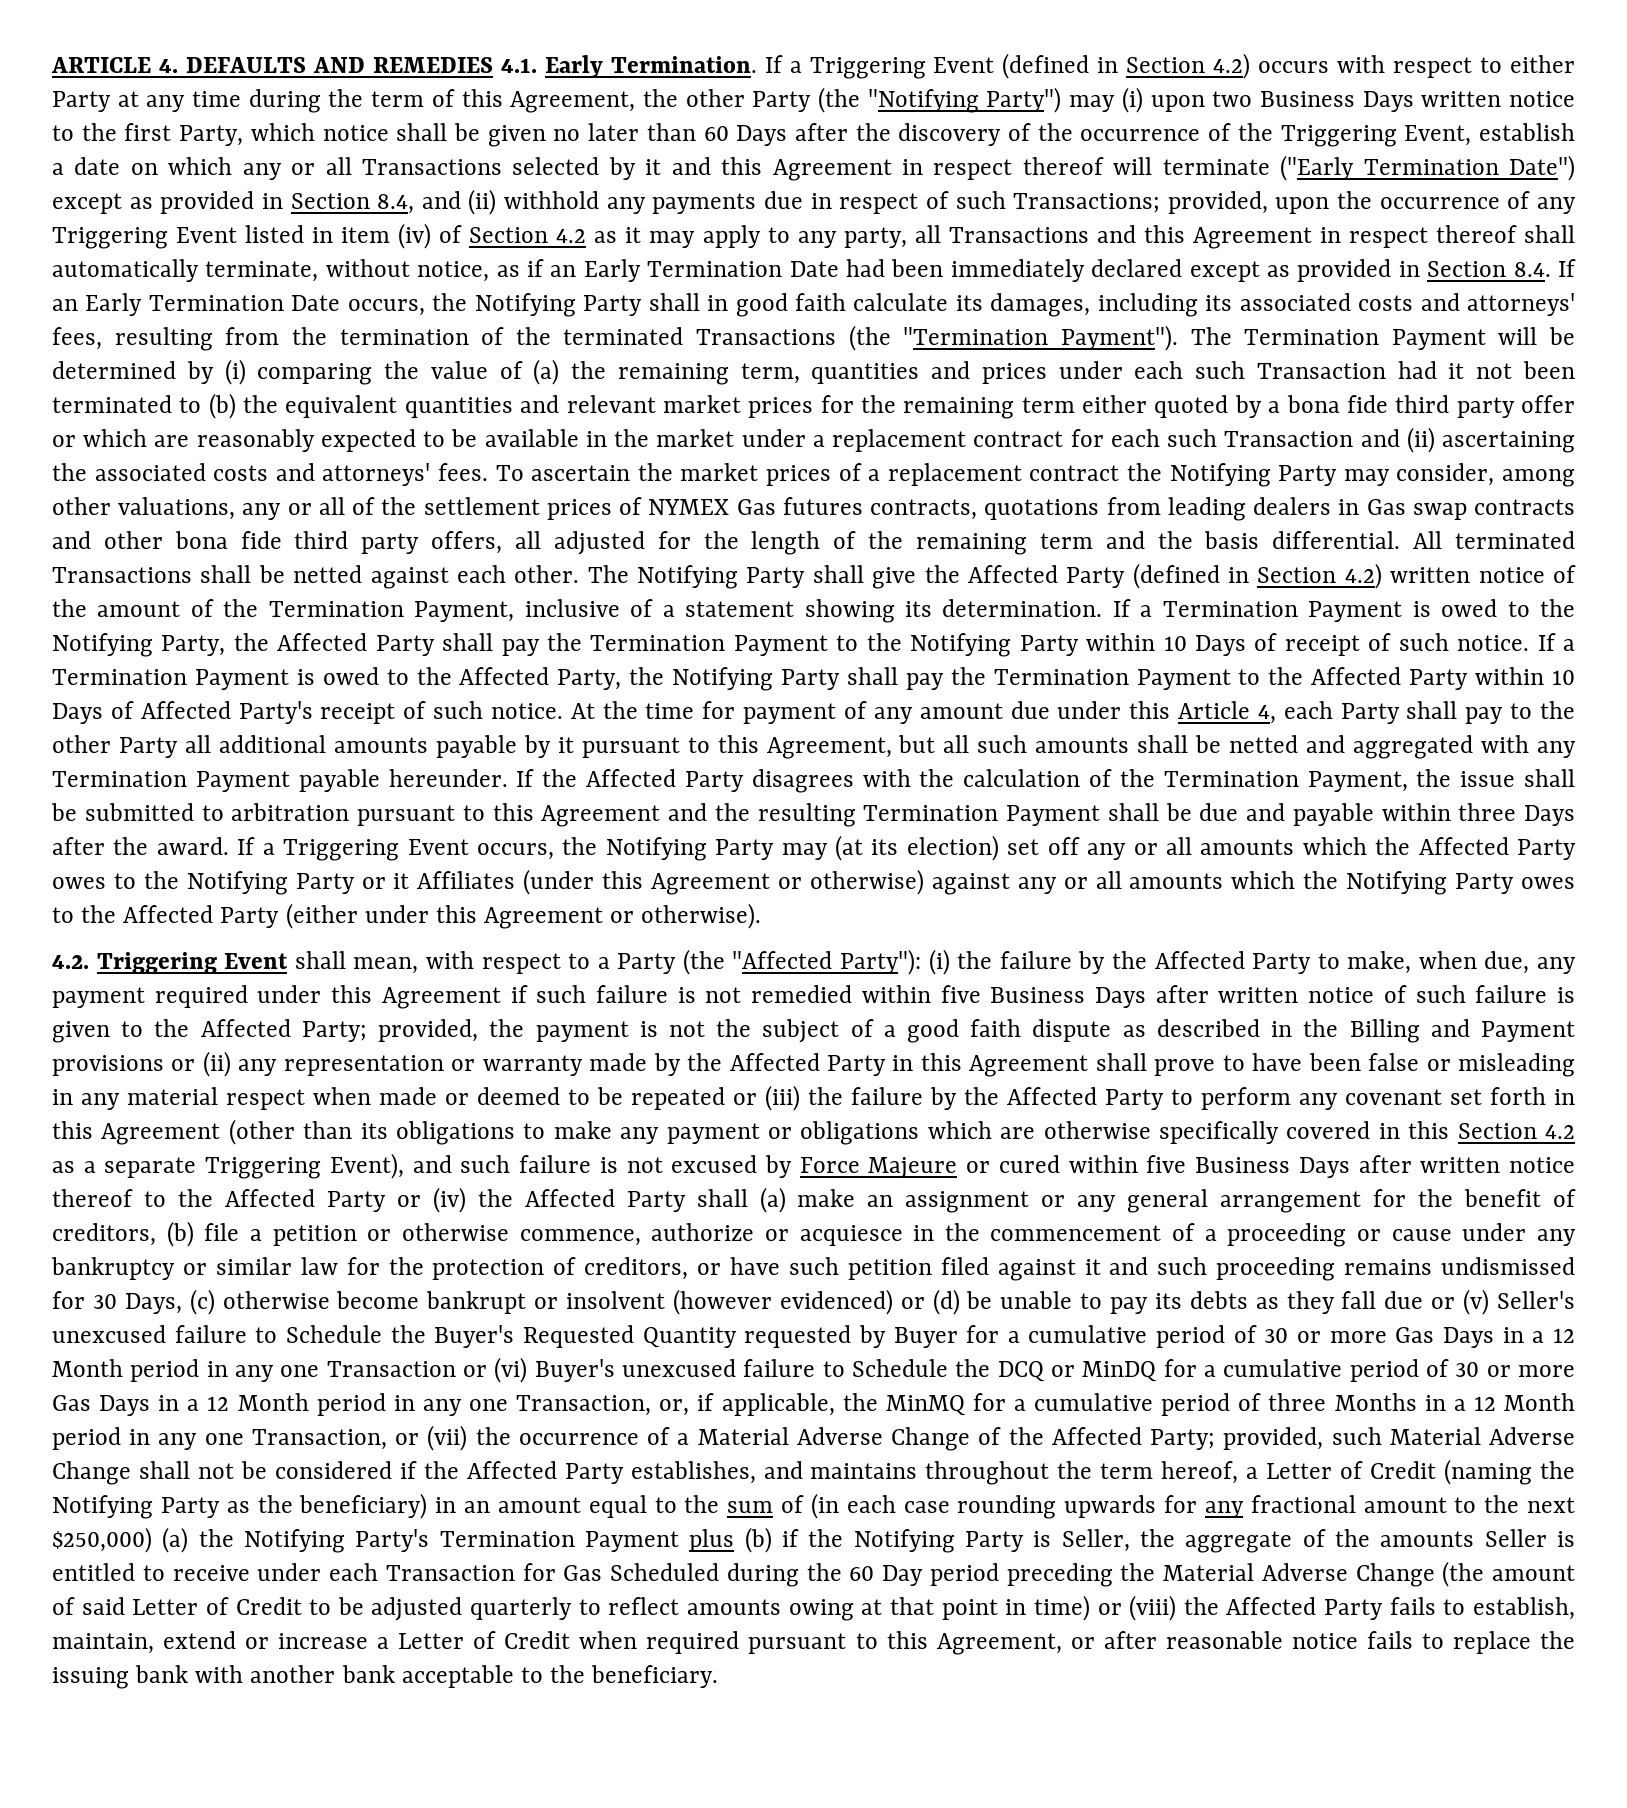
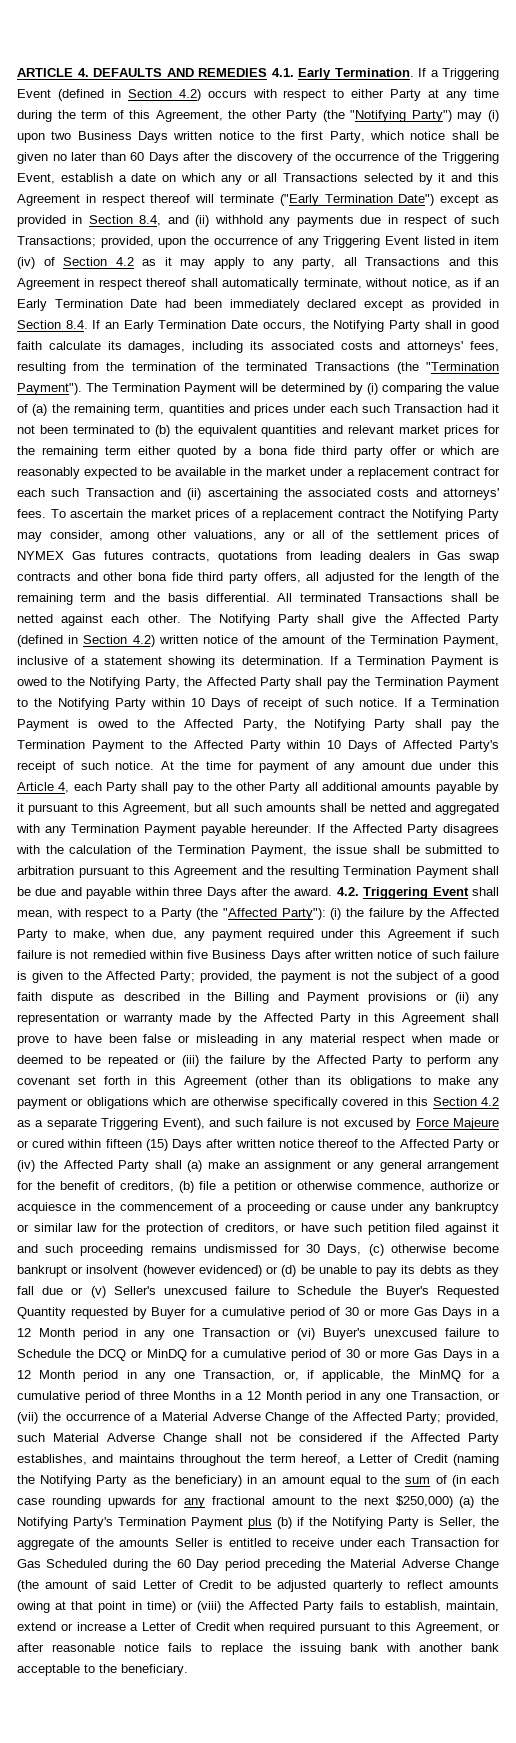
[237,835,1577,861] [52,869,1576,895] [52,903,762,929] If a Triggering Event occurs, the Notifying Party may (at its election) set off any or all amounts which the Affected Party owes to the Notifying Party or it Affiliates (under this Agreement or otherwise) against any or all amounts which the Notifying Party owes to the Affected Party (either under this Agreement or otherwise). // -> (333, 891) none
[1146,1155,1291,1173] five Business -> [105,1139,168,1151] fifteen (15)

